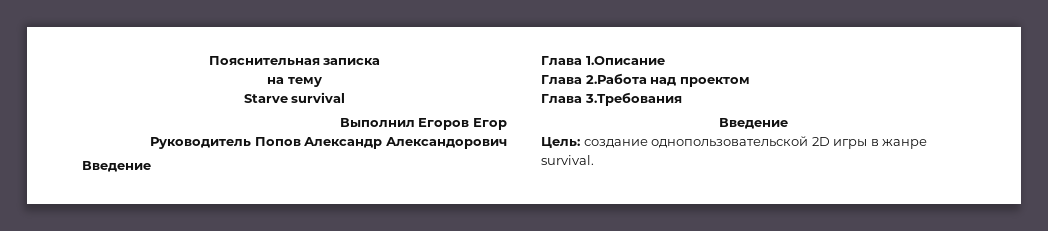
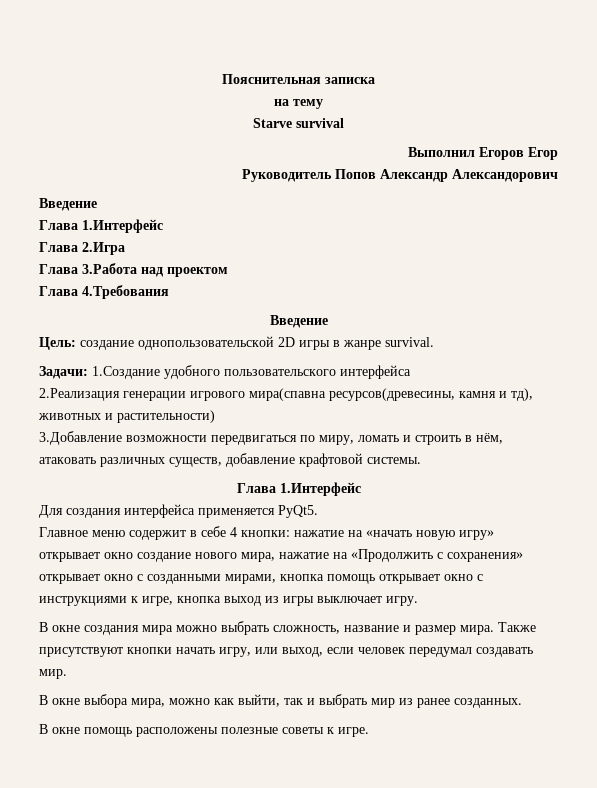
[585,56,665,65] [541,73,647,84] 1.Описание // Глава 2.Работа -> [82,219,163,233] [39,242,125,255] [39,263,137,274] 1.Интерфейс // Глава 2.Игра // Глава 3.Работа
[584,92,682,106] 3.Требования -> [82,285,169,299] 4.Требования
(594, 160) none -> [39,365,411,379] [39,388,533,401] [38,410,215,423] [39,431,503,445] [39,453,421,467] [236,482,361,496] [39,504,318,518] [39,526,494,540] [39,549,523,562] [39,574,483,584] [39,596,418,606] [39,621,536,635] [39,647,533,657] [39,669,67,679] [39,694,522,708] [39,724,369,737] // Задачи: 1.Создание удобного пользовательского интерфейса // 2.Реализация генерации игрового мира(спавна ресурсов(древесины, камня и тд), животных и растительности) // 3.Добавление возможности передвигаться по миру, ломать и строить в нём, атаковать различных существ, добавление крафтовой системы. // Глава 1.Интерфейс // Для создания интерфейса применяется PyQt5. // Главное меню содержит в себе 4 кнопки: нажатие на «начать новую игру» открывает окно создание нового мира, нажатие на «Продолжить с сохранения» открывает окно с созданными мирами, кнопка помощь открывает окно с инструкциями к игре, кнопка выход из игры выключает игру. // В окне создания мира можно выбрать сложность, название и размер мира. Также присутствуют кнопки начать игру, или выход, если человек передумал создавать мир. // В окне выбора мира, можно как выйти, так и выбрать мир из ранее созданных. // В окне помощь расположены полезные советы к игре.

